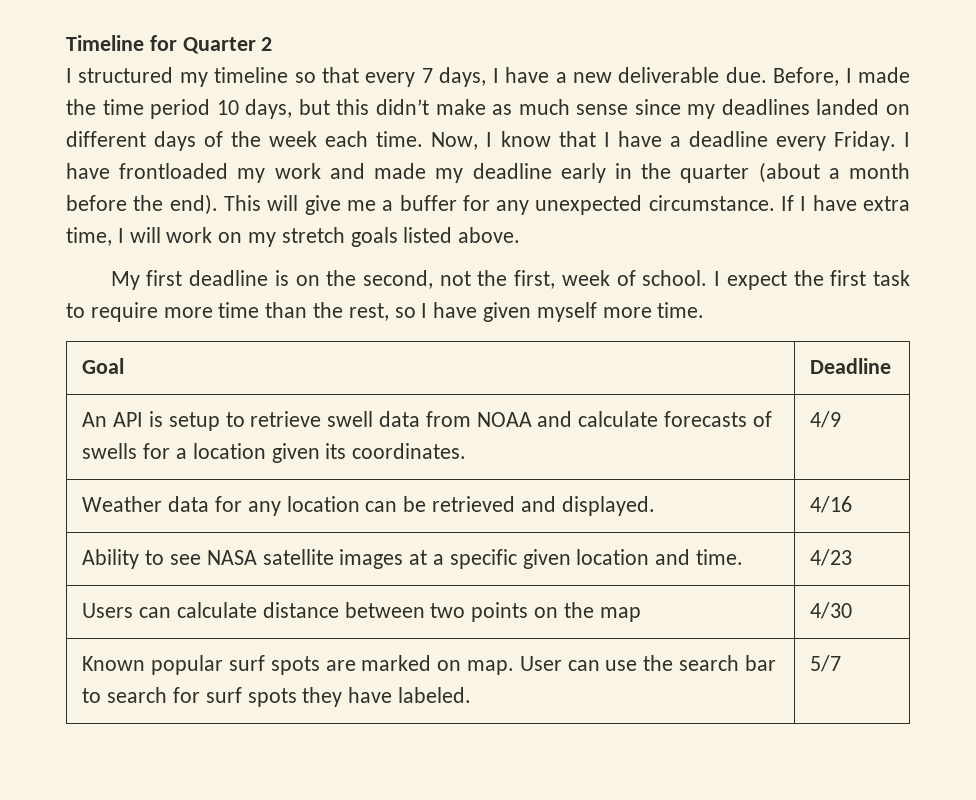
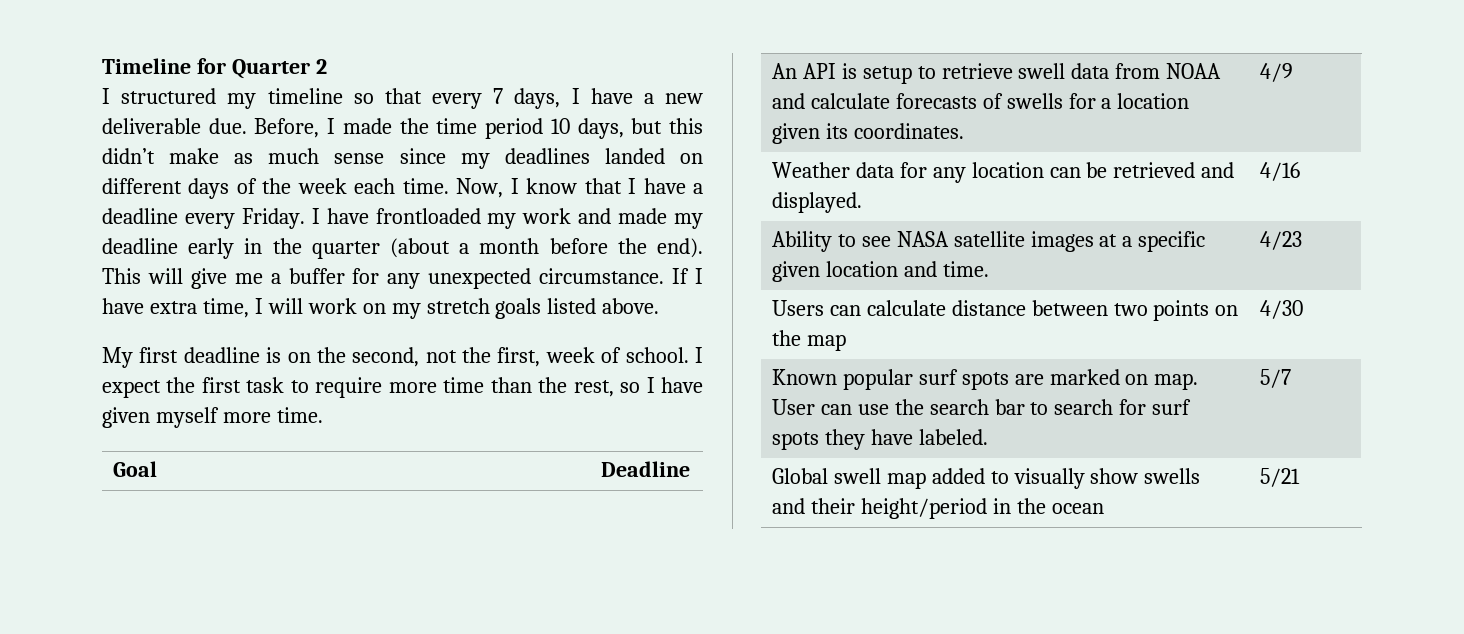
(842, 663) none -> [771,468,1201,489] [771,498,1104,519] [1259,468,1300,487] // Global swell map added to visually show swells and their height/period in the ocean | 5/21

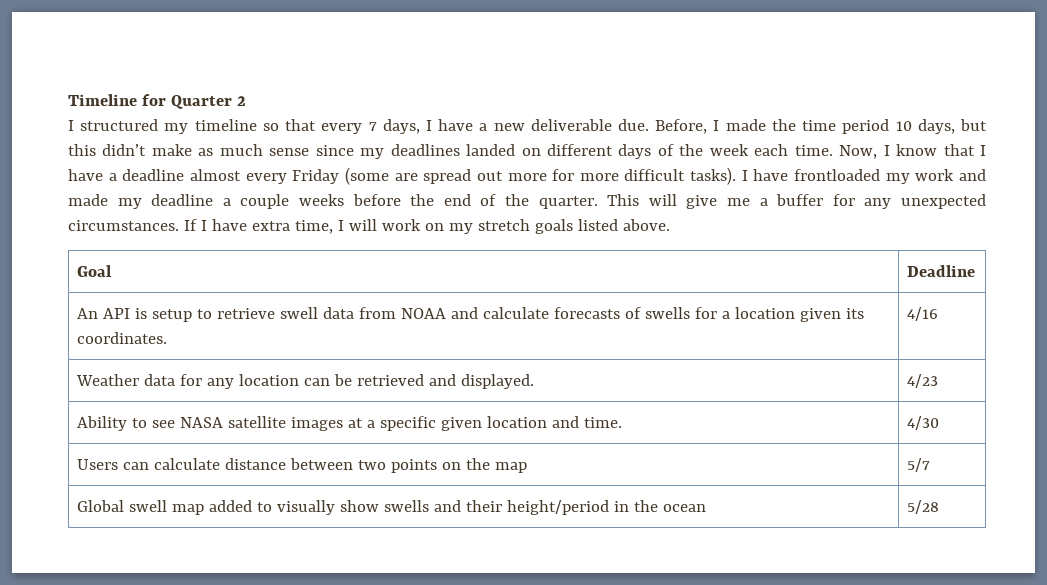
[184,208,305,229] every Friday. -> [189,167,737,185] almost every Friday (some are spread out more for more difficult tasks).
[188,238,703,259] early in the quarter (about a month before the end). -> [222,194,598,209] a couple weeks before the end of the quarter.
[539,268,665,284] circumstance. -> [68,220,179,231] circumstances.
[102,347,703,368] [102,377,703,398] [102,407,323,428] // My first deadline is on the second, not the first, week of school. I expect the first task to require more time than the rest, so I have given myself more time. -> (670, 225) none
[1259,63,1293,82] 4/9 -> [906,307,938,321] 4/16
[1259,162,1300,181] 4/16 -> [906,374,938,388] 4/23
[1259,231,1302,250] 4/23 -> [906,416,939,430] 4/30
[1259,300,1303,319] [771,369,1199,390] [771,399,1192,415] [771,429,988,450] | 4/30 // Known popular surf spots are marked on map. User can use the search bar to search for surf spots they have labeled. -> (527, 467) none
[1259,468,1300,487] 5/21 -> [906,500,939,514] 5/28

